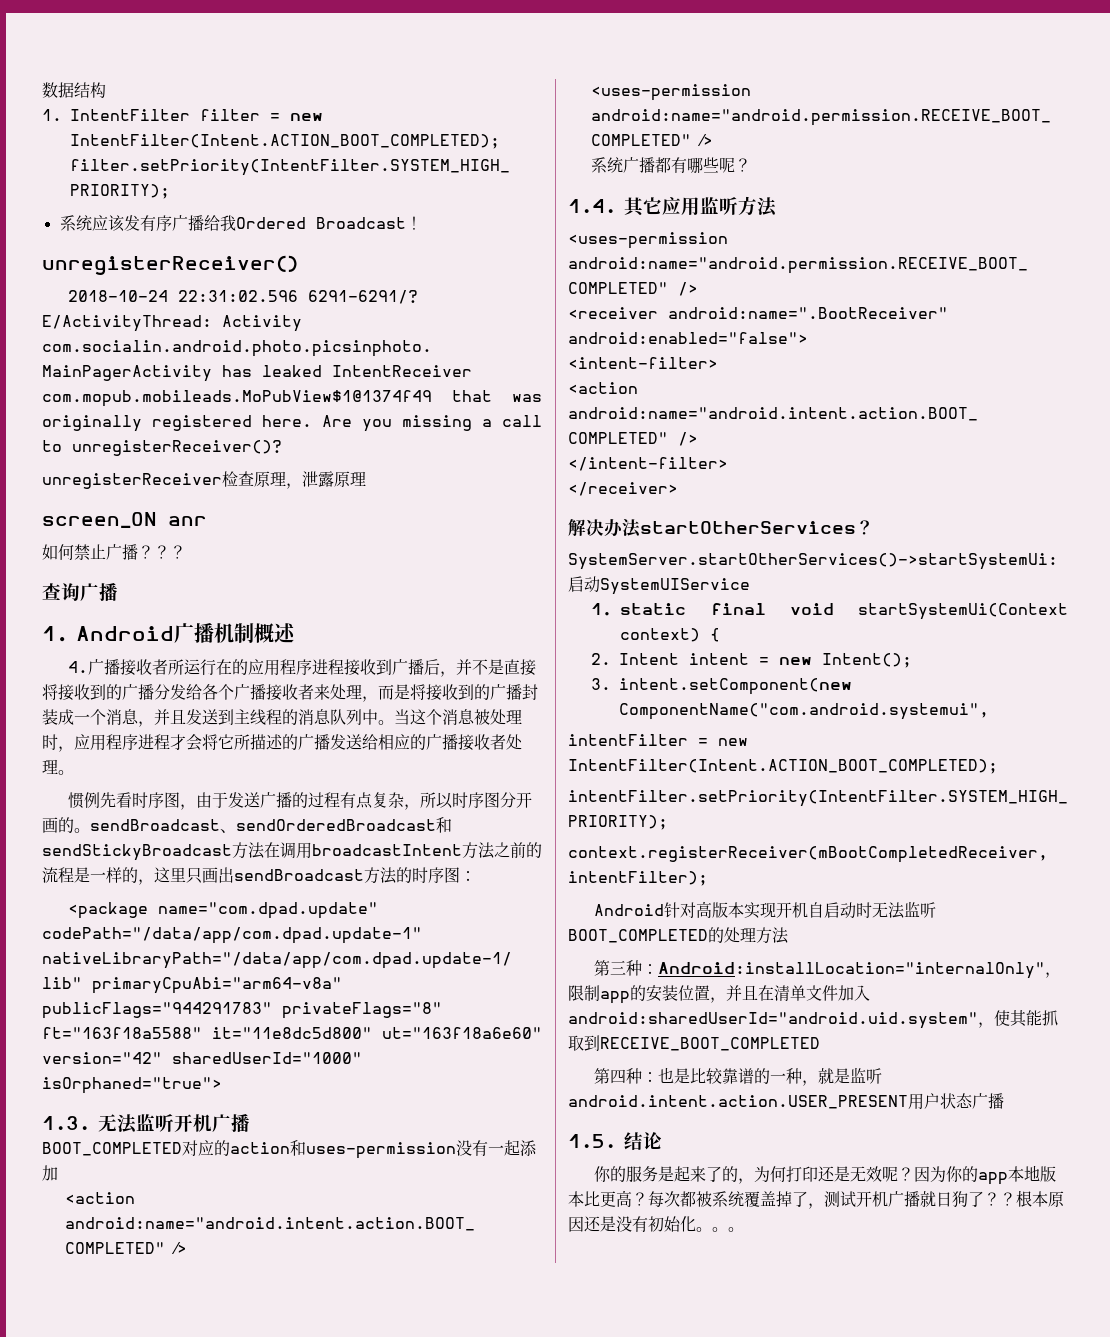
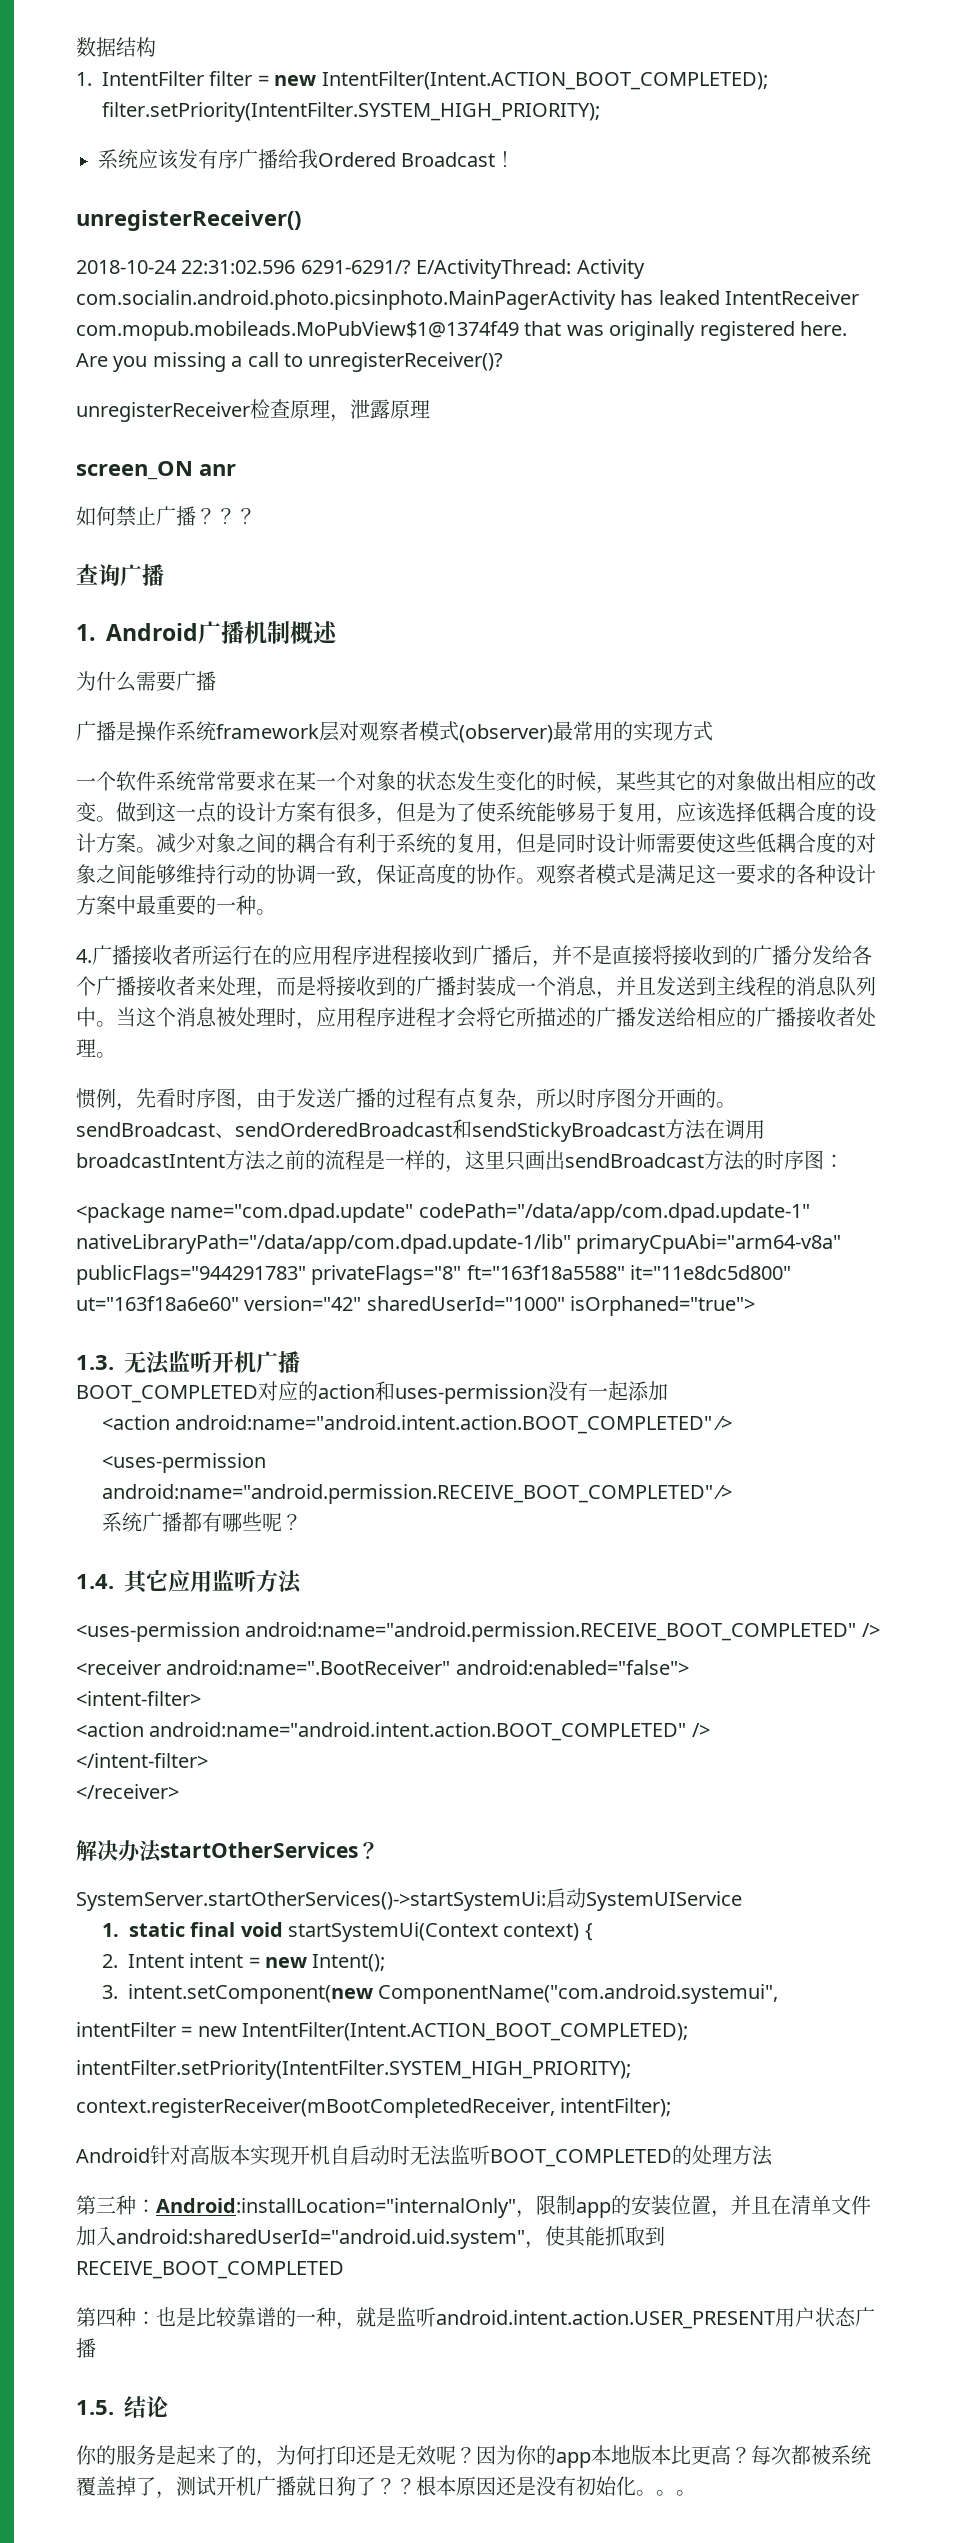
(296, 633) none -> [76,671,216,692] [76,721,713,743] [76,771,876,794] [76,801,876,825] [76,832,876,856] [76,863,876,887] [76,895,276,916] // 为什么需要广播 // 广播是操作系统framework层对观察者模式(observer)最常用的实现方式 // 一个软件系统常常要求在某一个对象的状态发生变化的时候，某些其它的对象做出相应的改变。做到这一点的设计方案有很多，但是为了使系统能够易于复用，应该选择低耦合度的设计方案。减少对象之间的耦合有利于系统的复用，但是同时设计师需要使这些低耦合度的对象之间能够维持行动的协调一致，保证高度的协作。观察者模式是满足这一要求的各种设计方案中最重要的一种。
(100, 800) none -> [116,1103,136,1111] ，

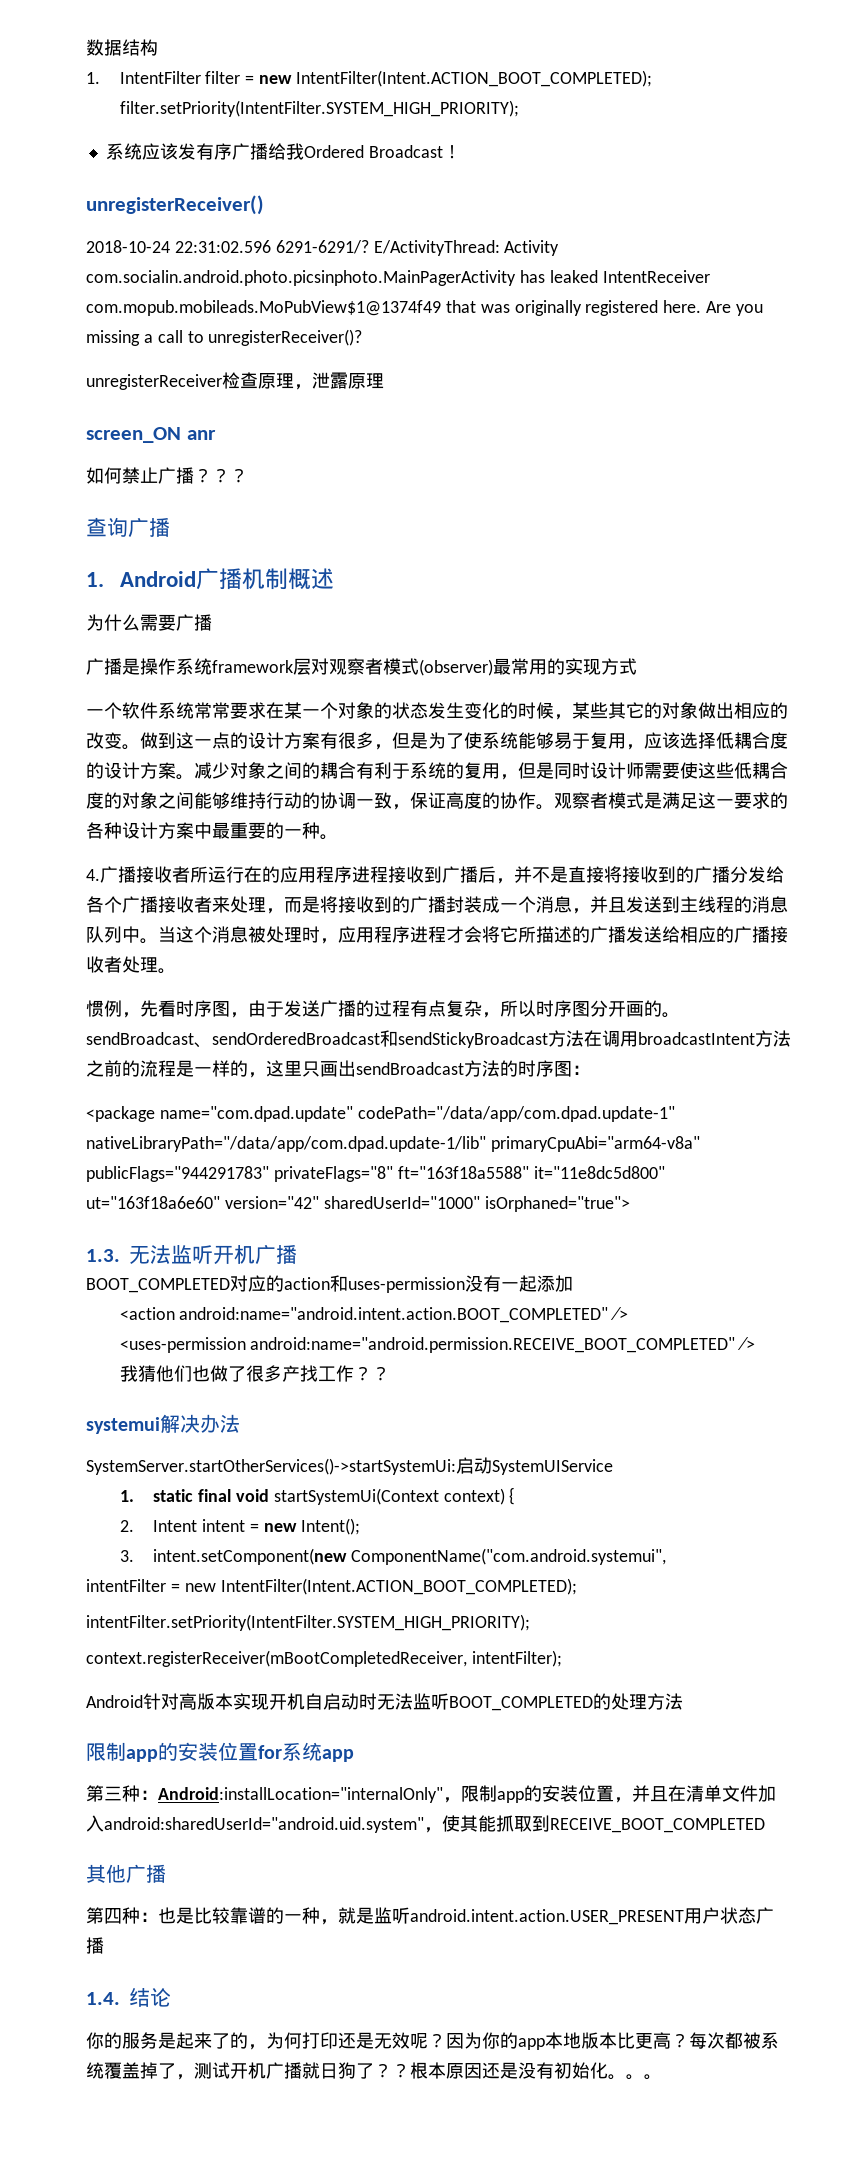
[101,1512,302,1532] [76,1570,302,1594] [76,1622,880,1642] [76,1660,689,1675] [76,1691,201,1706] [76,1722,710,1741] [76,1753,208,1768] [76,1784,179,1799] 系统广播都有哪些呢？ // 1.4.其它应用监听方法 // <uses-permission android:name="android.permission.RECEIVE_BOOT_COMPLETED" /> // <receiver android:name=".BootReceiver" android:enabled="false"> // <intent-filter> // <action android:name="android.intent.action.BOOT_COMPLETED" /> // </intent-filter> // </receiver> // -> [119,1365,390,1382] [86,1417,160,1434] 我猜他们也做了很多产找工作？？ // systemui
[160,1842,379,1860] startOtherServices？ -> (240, 1423) none
(773, 2155) none -> [86,1742,354,1762] // 限制app的安装位置for系统app
(344, 2270) none -> [86,1864,166,1883] // 其他广播
[76,2400,114,2415] 1.5. -> [86,1992,120,2005] 1.4.

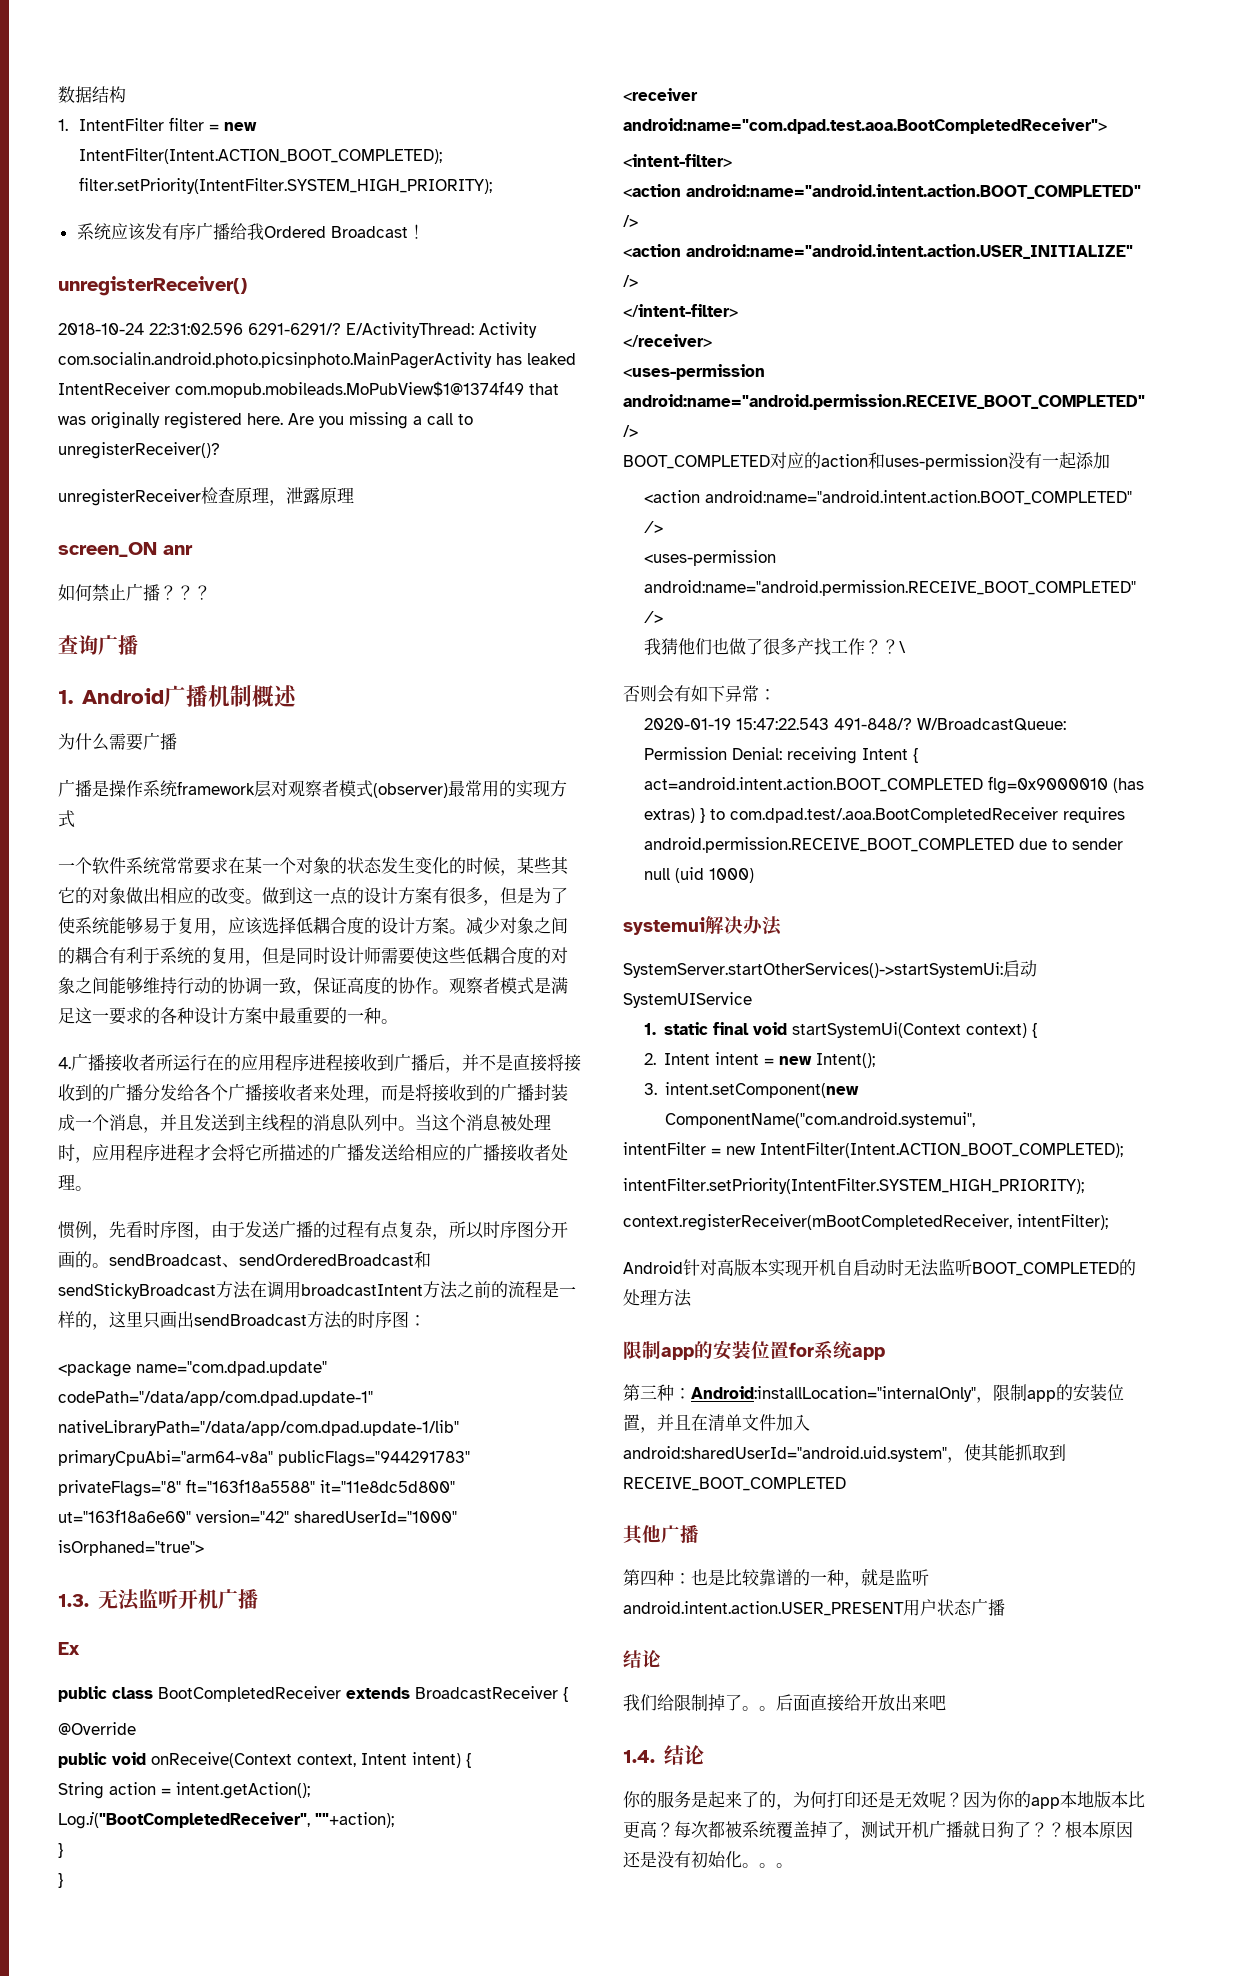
(297, 1254) none -> [58,1642,80,1655] [58,1686,568,1702] [58,1722,136,1735] [58,1752,471,1768] [58,1782,310,1799] [58,1812,394,1829] [58,1843,63,1858] [58,1873,63,1888] [623,88,698,101] [623,118,1107,134] [623,154,732,167] [623,184,1141,199] [623,215,638,227] [623,244,1133,259] [623,275,638,287] [623,304,738,317] [623,334,712,347] [623,364,765,380] [623,394,1145,410] [623,425,638,437] // Ex // public class BootCompletedReceiver extends BroadcastReceiver { // @Override // public void onReceive(Context context, Intent intent) { // String action = intent.getAction(); // Log.i("BootCompletedReceiver", ""+action); // } // } // <receiver android:name="com.dpad.test.aoa.BootCompletedReceiver"> // <intent-filter> // <action android:name="android.intent.action.BOOT_COMPLETED" /> // <action android:name="android.intent.action.USER_INITIALIZE" /> // </intent-filter> // </receiver> // <uses-permission android:name="android.permission.RECEIVE_BOOT_COMPLETED" />
(390, 1373) none -> [898,641,906,653] [623,685,776,703] [643,718,1066,731] [643,747,918,764] [643,776,1144,794] [643,807,1125,823] [643,837,1123,853] [643,867,754,883] \ // 否则会有如下异常： // 2020-01-19 15:47:22.543 491-848/? W/BroadcastQueue: Permission Denial: receiving Intent { act=android.intent.action.BOOT_COMPLETED flg=0x9000010 (has extras) } to com.dpad.test/.aoa.BootCompletedReceiver requires android.permission.RECEIVE_BOOT_COMPLETED due to sender null (uid 1000)
(104, 1945) none -> [623,1650,661,1669] [623,1694,946,1712] // 结论 // 我们给限制掉了。。后面直接给开放出来吧

